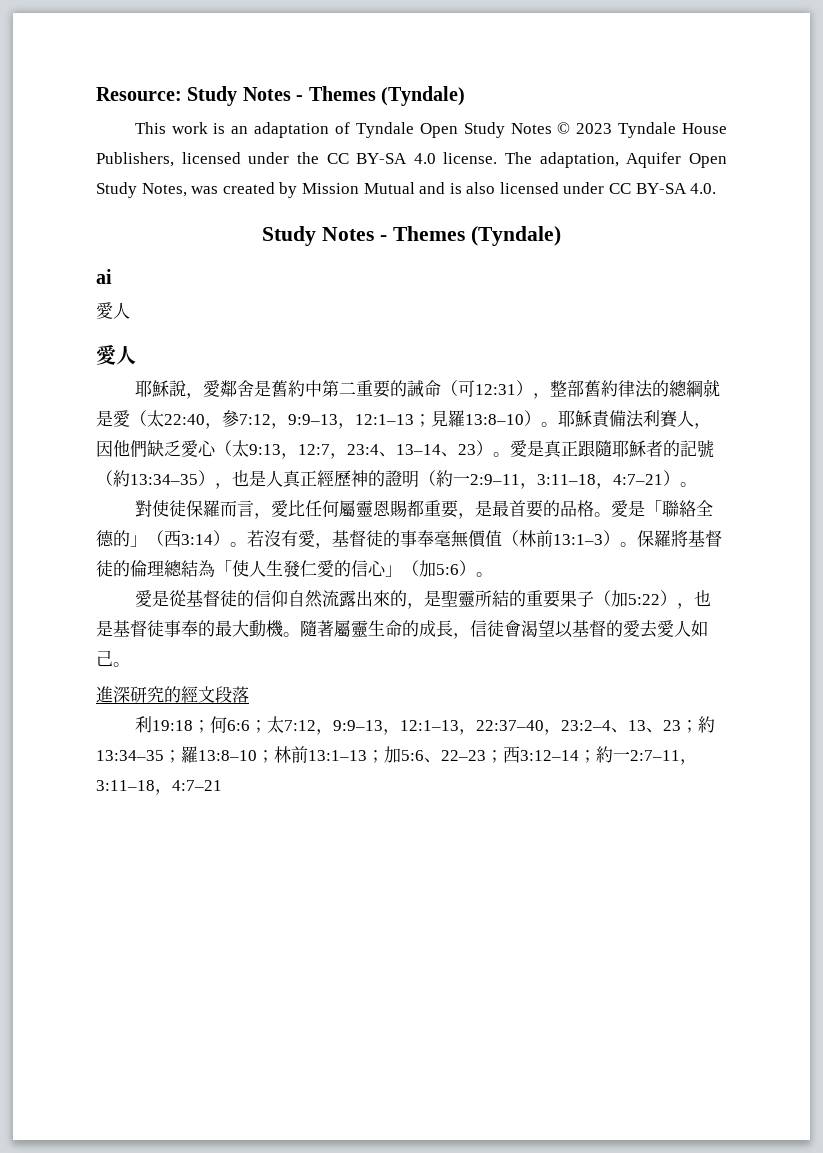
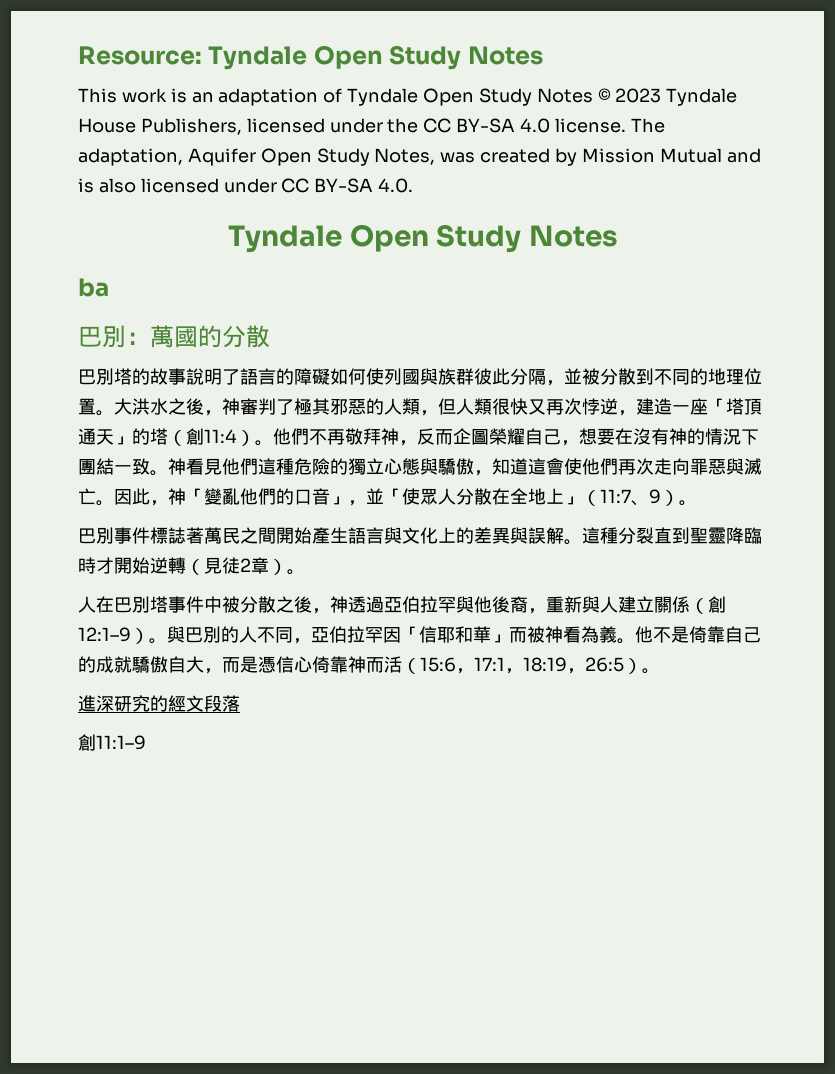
[187,86,465,106] Study Notes - Themes (Tyndale) -> [208,45,543,70] Tyndale Open Study Notes
[262,226,561,246] [96,269,112,284] [96,302,130,319] [96,345,136,365] [134,379,720,399] [96,410,711,429] [96,440,714,459] [96,470,697,489] [134,500,713,519] [96,530,722,549] [96,560,493,577] [134,590,711,609] [96,619,708,639] [96,650,113,667] Study Notes - Themes (Tyndale) // ai // 愛人 // 愛人 // 耶穌說，愛鄰舍是舊約中第二重要的誡命（可12:31），整部舊約律法的總綱就是愛（太22:40，參7:12，9:9–13，12:1–13；見羅13:8–10）。耶穌責備法利賽人，因他們缺乏愛心（太9:13，12:7，23:4、13–14、23）。愛是真正跟隨耶穌者的記號（約13:34–35），也是人真正經歷神的證明（約一2:9–11，3:11–18，4:7–21）。 // 對使徒保羅而言，愛比任何屬靈恩賜都重要，是最首要的品格。愛是「聯絡全德的」（西3:14）。若沒有愛，基督徒的事奉毫無價值（林前13:1–3）。保羅將基督徒的倫理總結為「使人生發仁愛的信心」（加5:6）。 // 愛是從基督徒的信仰自然流露出來的，是聖靈所結的重要果子（加5:22），也是基督徒事奉的最大動機。隨著屬靈生命的成長，信徒會渴望以基督的愛去愛人如己 -> [228,224,618,253] [78,278,109,297] [78,325,270,348] [78,368,762,386] [78,398,762,416] [78,428,759,446] [78,458,762,476] [78,488,697,506] [78,527,762,545] [78,557,305,575] [78,596,726,614] [78,626,761,644] [78,656,642,674] Tyndale Open Study Notes // ba // 巴別：萬國的分散 // 巴別塔的故事說明了語言的障礙如何使列國與族群彼此分隔，並被分散到不同的地理位置。大洪水之後，神審判了極其邪惡的人類，但人類很快又再次悖逆，建造一座「塔頂通天」的塔（創11:4）。他們不再敬拜神，反而企圖榮耀自己，想要在沒有神的情況下團結一致。神看見他們這種危險的獨立心態與驕傲，知道這會使他們再次走向罪惡與滅亡。因此，神「變亂他們的口音」，並「使眾人分散在全地上」（11:7、9）。 // 巴別事件標誌著萬民之間開始產生語言與文化上的差異與誤解。這種分裂直到聖靈降臨時才開始逆轉（見徒2章）。 // 人在巴別塔事件中被分散之後，神透過亞伯拉罕與他後裔，重新與人建立關係（創12:1–9）。與巴別的人不同，亞伯拉罕因「信耶和華」而被神看為義。他不是倚靠自己的成就驕傲自大，而是憑信心倚靠神而活（15:6，17:1，18:19，26:5）
[134,716,715,735] [96,746,697,765] [96,780,222,795] 利19:18；何6:6；太7:12，9:9–13，12:1–13，22:37–40，23:2–4、13、23；約13:34–35；羅13:8–10；林前13:1–13；加5:6、22–23；西3:12–14；約一2:7–11，3:11–18，4:7–21 -> [78,734,146,751] 創11:1–9

